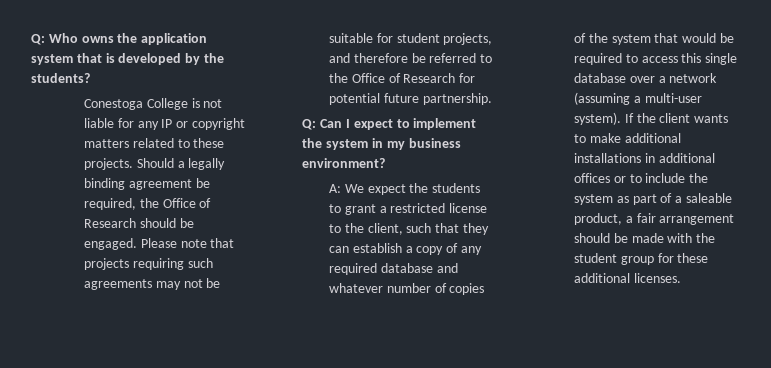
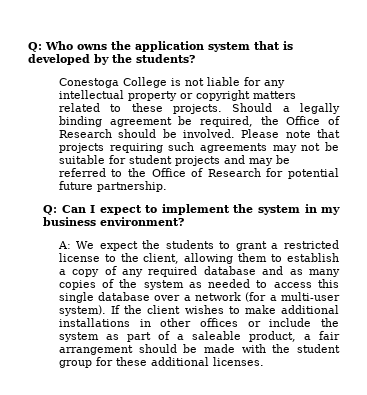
[161,119,173,128] IP -> [58,90,177,101] intellectual property
[83,238,137,250] engaged. -> [182,129,235,138] involved.
[443,33,493,45] [328,53,408,63] projects, and therefore -> [174,155,273,166] projects and may
[406,223,489,235] [328,246,349,253] such that they can -> [184,253,283,264] allowing them to
[328,283,447,293] whatever number of -> [289,269,340,277] as many
[654,33,734,43] [573,53,622,65] that would be required -> [188,279,251,288] as needed
[573,92,630,105] (assuming -> [245,292,267,302] (for
[694,114,729,123] wants -> [184,305,224,314] wishes
[658,153,715,163] additional -> [160,318,192,327] other
[629,174,642,183] to -> (261, 324) none

